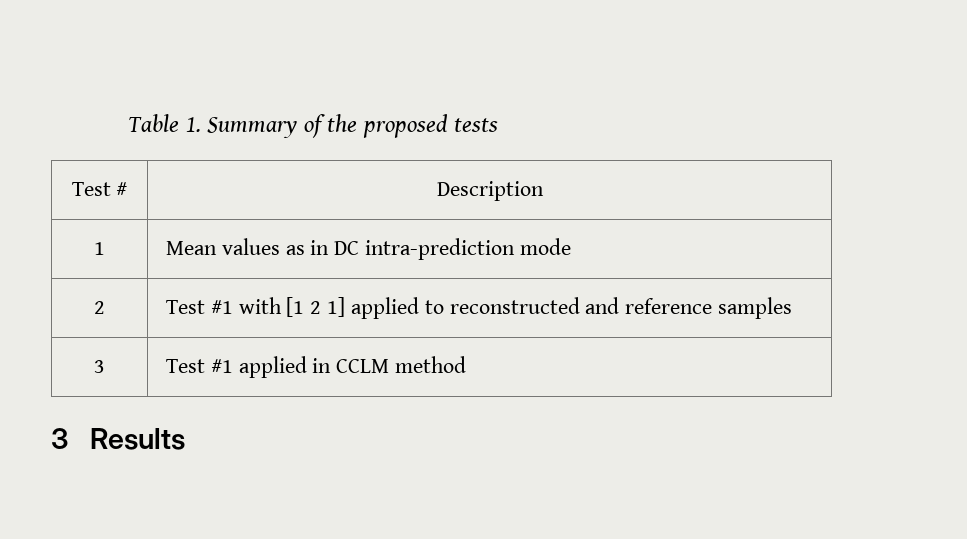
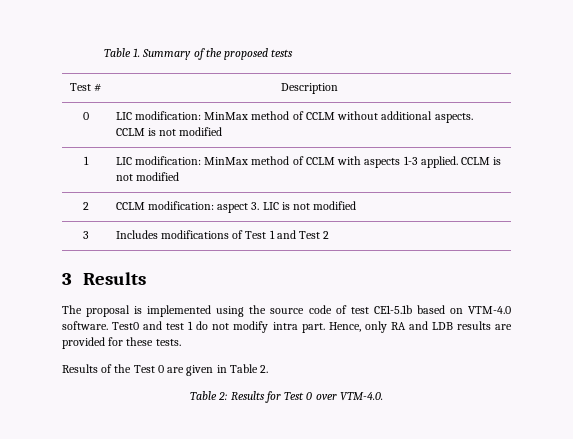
[94,242,105,255] [166,238,571,260] [94,301,105,314] [166,297,792,319] [94,360,105,373] [166,356,467,378] [51,428,185,450] 1 | Mean values as in DC intra-prediction mode // 2 | Test #1 with [1 2 1] applied to reconstructed and reference samples // 3 | Test #1 applied in CCLM method // 3 Results -> [82,112,89,120] [115,111,473,123] [115,127,223,136] [83,156,89,165] [115,156,502,168] [115,172,179,181] [82,202,89,210] [115,201,357,213] [82,231,89,239] [115,230,330,239] [62,272,146,285] [62,305,512,317] [62,321,512,333] [62,337,181,349] [62,364,269,376] [190,391,383,403] 0 | LIC modification: MinMax method of CCLM without additional aspects. CCLM is not modified // 1 | LIC modification: MinMax method of CCLM with aspects 1-3 applied. CCLM is not modified // 2 | CCLM modification: aspect 3. LIC is not modified // 3 | Includes modifications of Test 1 and Test 2 // 3 Results // The proposal is implemented using the source code of test CE1-5.1b based on VTM-4.0 software. Test0 and test 1 do not modify intra part. Hence, only RA and LDB results are provided for these tests. // Results of the Test 0 are given in Table 2. // Table 2: Results for Test 0 over VTM-4.0.

